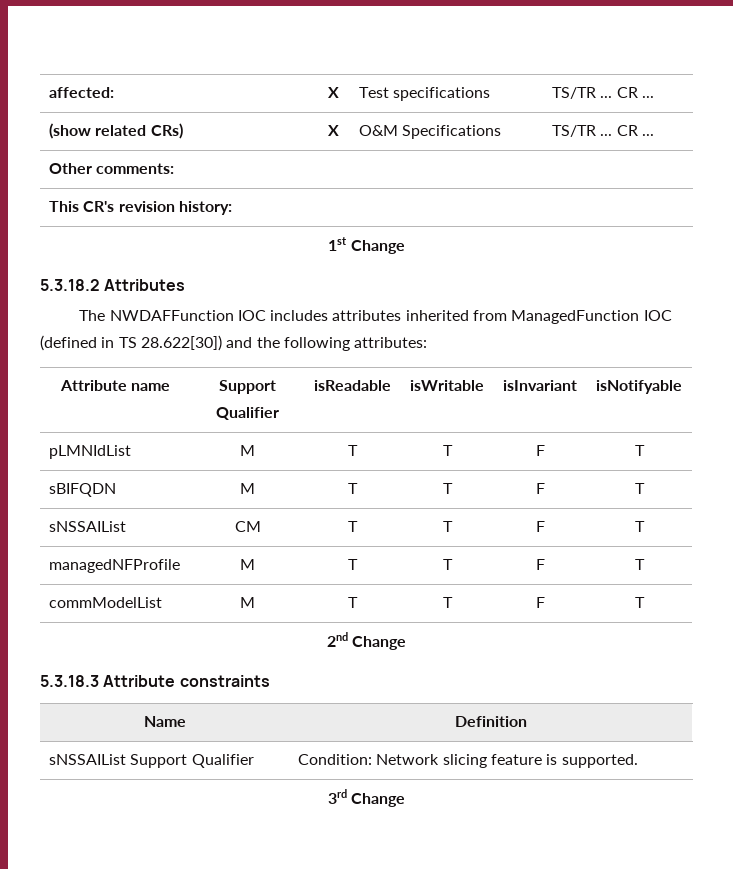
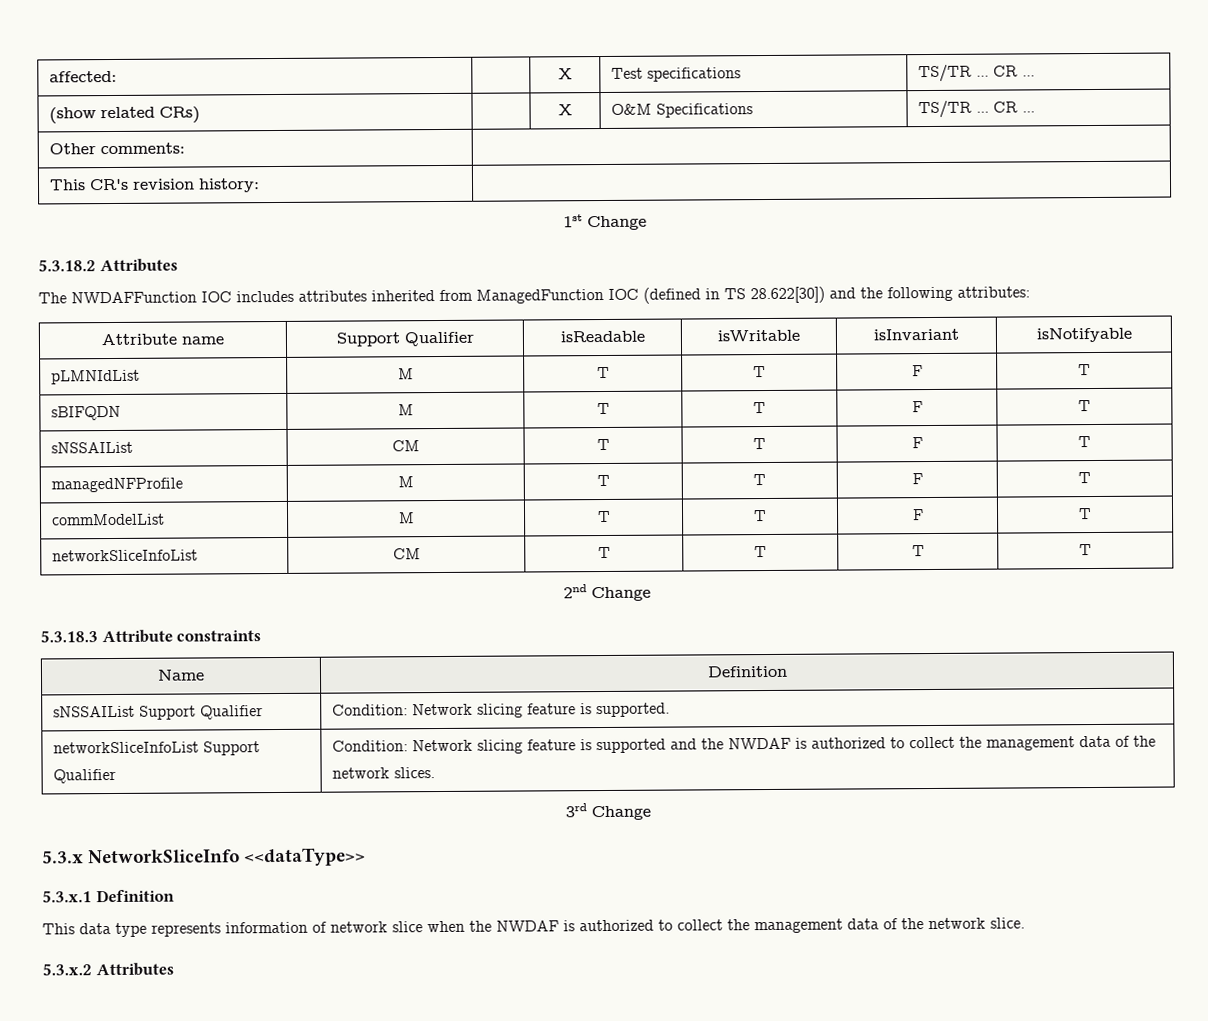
(645, 602) none -> [51,549,198,562] [392,548,421,560] [597,546,611,559] [754,546,767,558] [911,545,925,557] [1079,544,1092,556] // networkSliceInfoList | CM | T | T | T | T
[327,789,406,807] // 3rd Change -> [52,741,260,756] [52,768,116,784] [331,735,1156,754] [331,767,435,779] [565,803,651,821] [42,847,367,867] [42,889,175,903] [42,917,1025,937] [42,962,174,977] // networkSliceInfoList Support Qualifier | Condition: Network slicing feature is supported and the NWDAF is authorized to collect the management data of the network slices. // 3rd Change // 5.3.x NetworkSliceInfo <<dataType>> // 5.3.x.1 Definition // This data type represents information of network slice when the NWDAF is authorized to collect the management data of the network slice. // 5.3.x.2 Attributes

